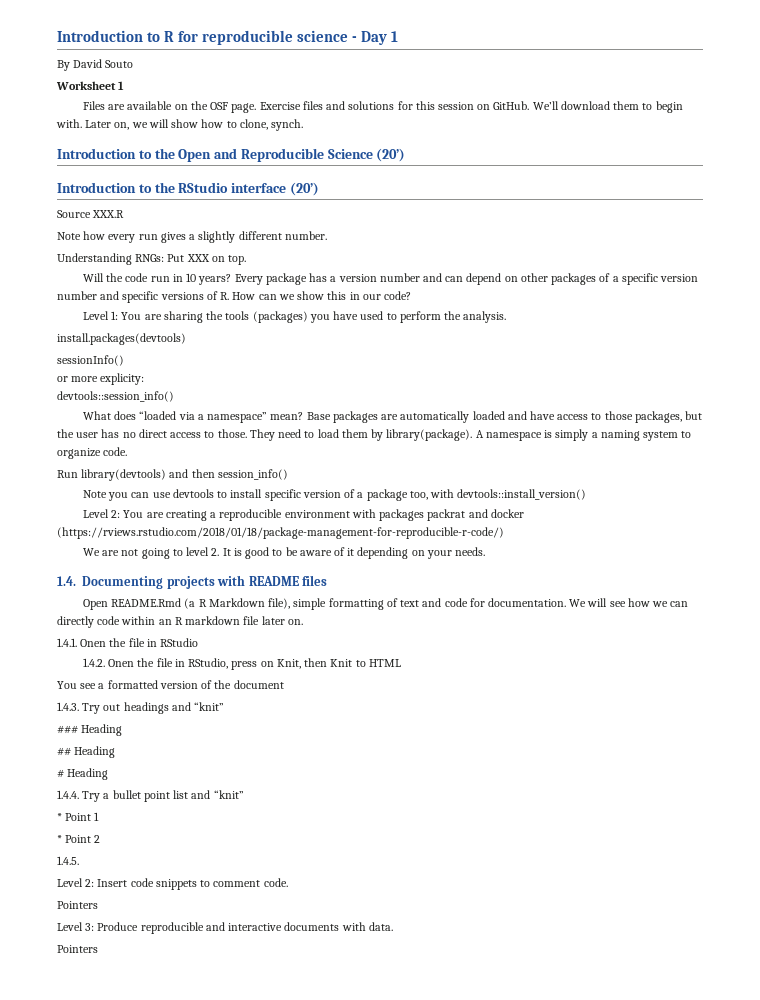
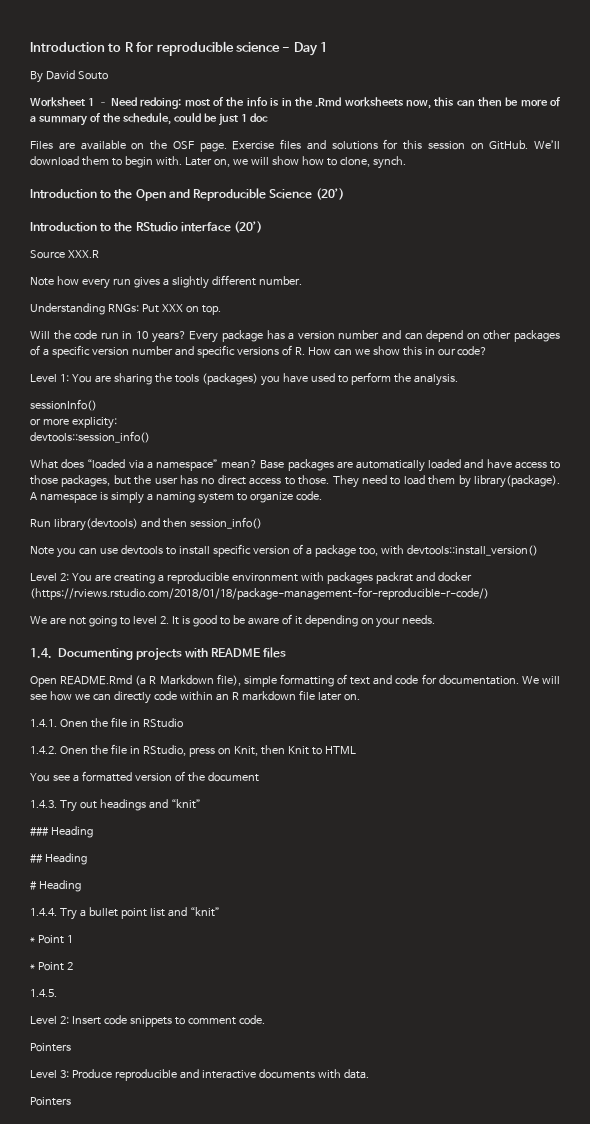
(125, 85) none -> [97,97,562,109] [30,112,268,126] – Need redoing: most of the info is in the .Rmd worksheets now, this can then be more of a summary of the schedule, could be just 1 doc
[57,333,186,345] // install.packages(devtools) -> (458, 380) none

